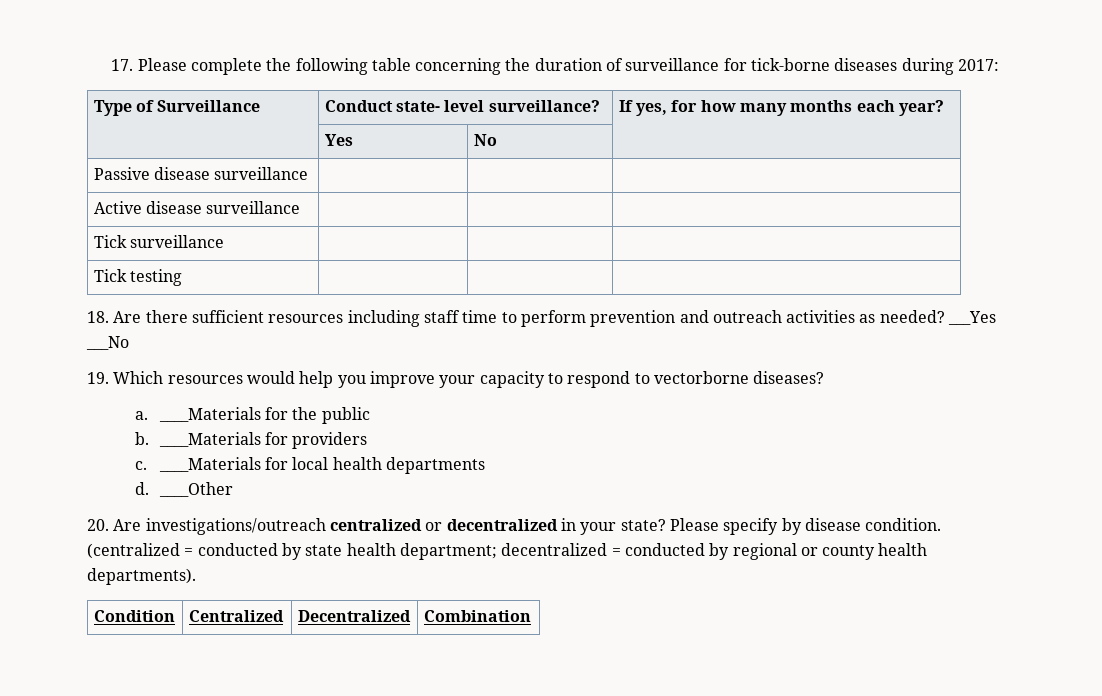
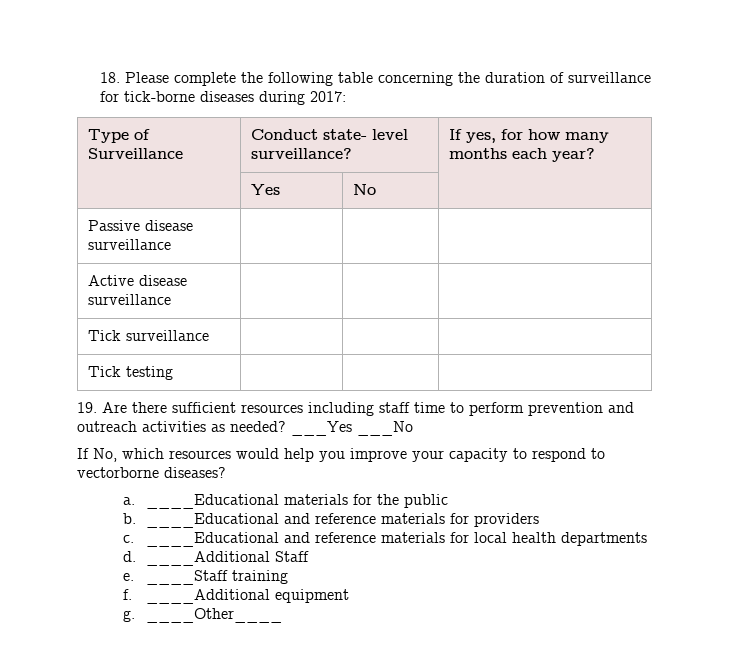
[111,59,134,71] 17. -> [100,72,121,83] 18.
[87,311,109,323] 18. -> [77,402,97,413] 19.
[87,371,164,384] 19. Which -> [77,448,164,462] If No, which
[158,407,261,422] ____Materials -> [146,494,349,509] ____Educational materials
[158,432,261,447] ____Materials -> [146,513,446,528] ____Educational and reference materials
[158,457,261,472] ____Materials -> [146,532,446,547] ____Educational and reference materials
[158,482,233,497] [87,518,942,535] [87,543,928,560] [87,568,196,585] [93,610,175,622] [188,610,284,622] [297,610,411,622] [423,610,531,622] ____Other // 20. Are investigations/outreach centralized or decentralized in your state? Please specify by disease condition. (centralized = conducted by state health department; decentralized = conducted by regional or county health departments). // Condition | Centralized | Decentralized | Combination -> [146,551,310,566] [123,570,289,585] [123,589,350,604] [123,608,283,623] ____Additional Staff // e. ____Staff training // f. ____Additional equipment // g. ____Other____

